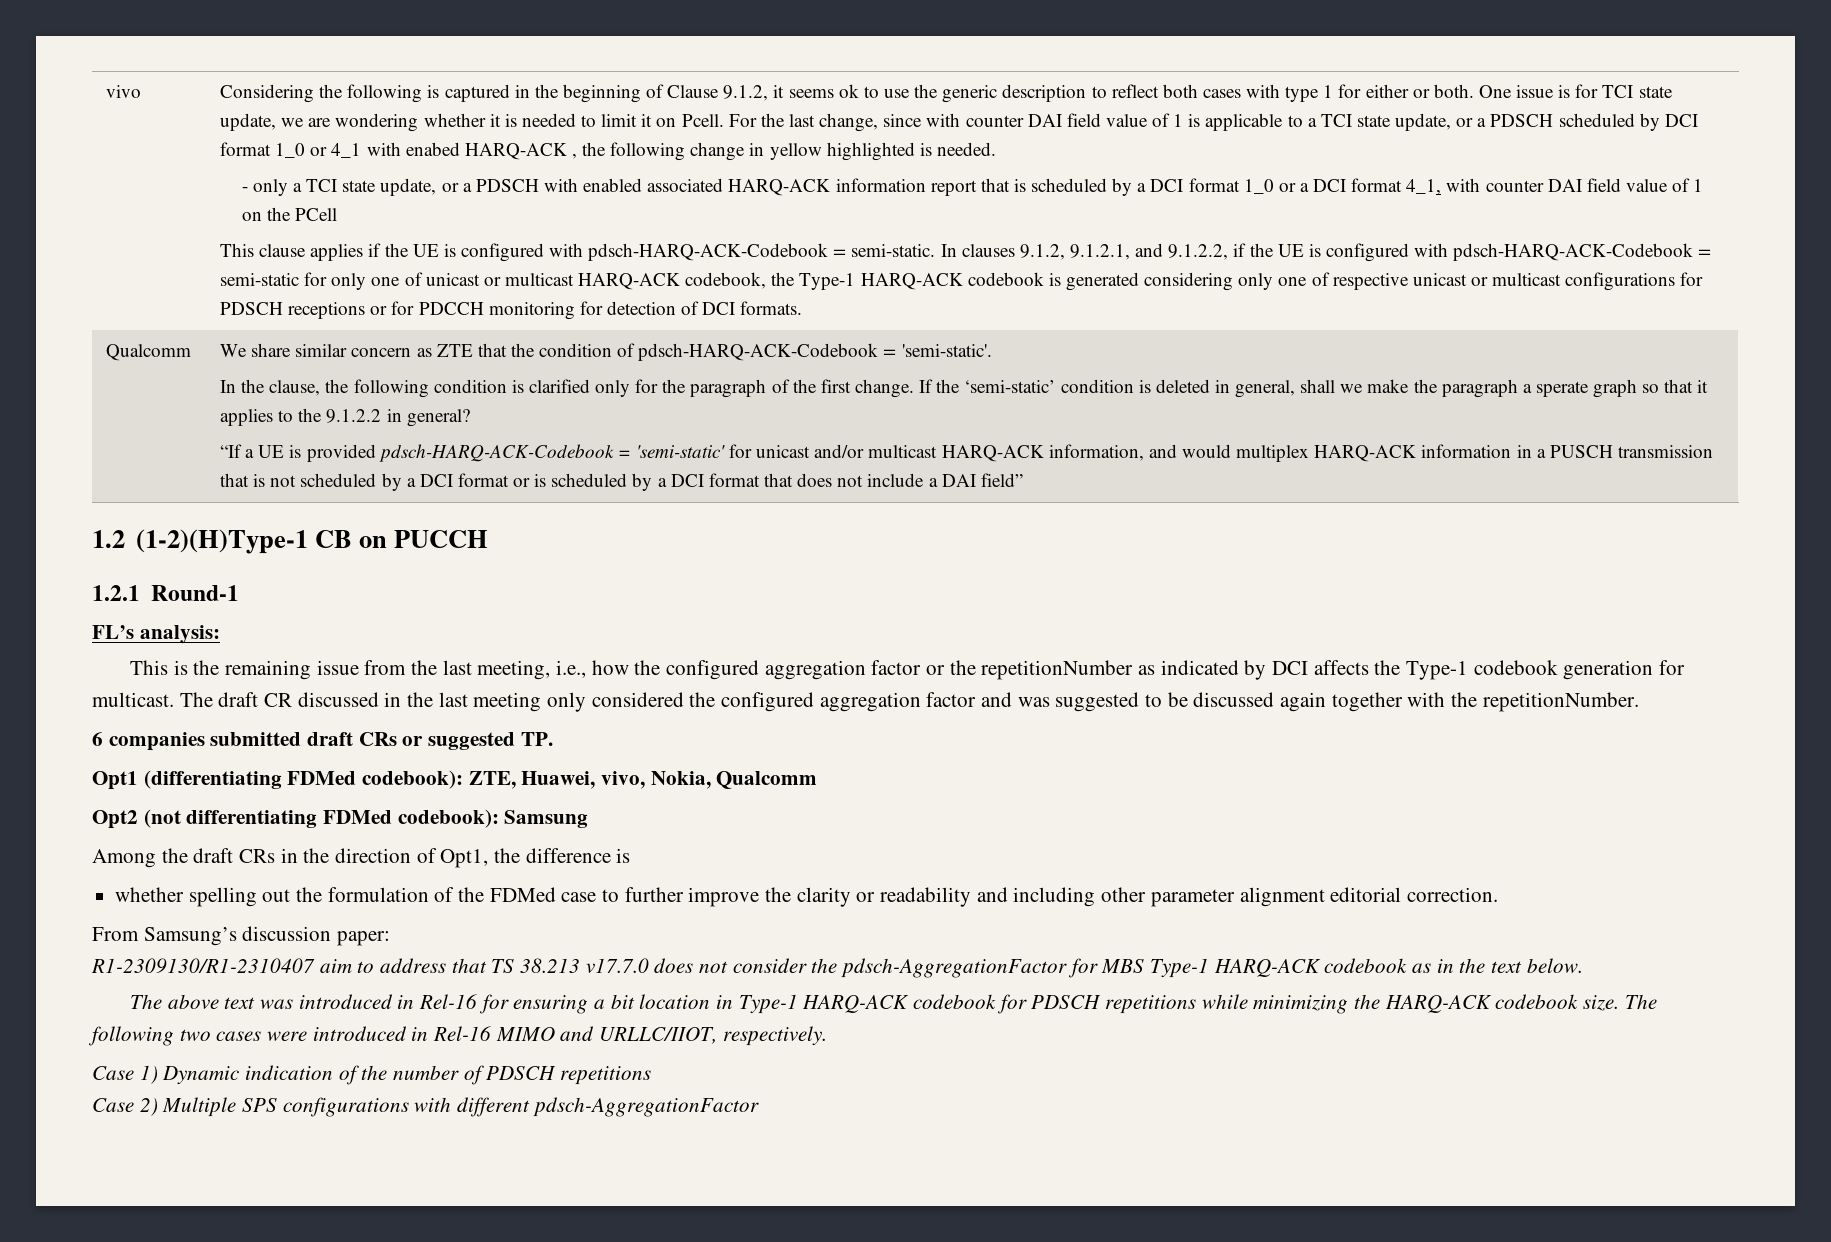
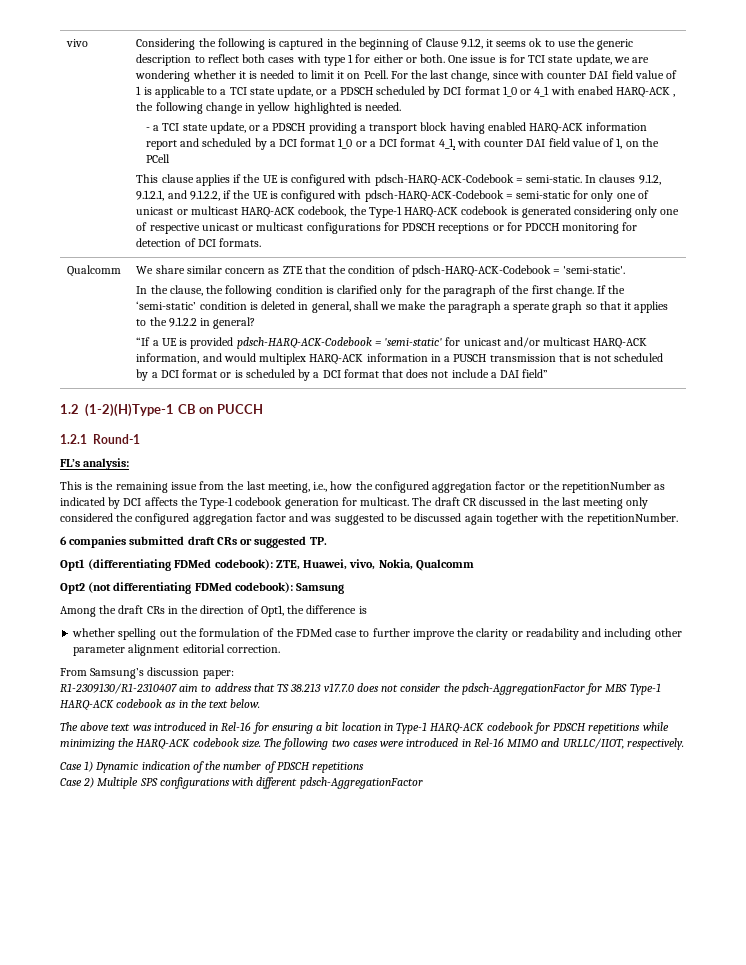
[252,178,724,196] only a TCI state update, or a PDSCH with enabled associated -> [153,122,526,134] a TCI state update, or a PDSCH providing a transport block having enabled
[980,178,1026,192] that is -> [180,138,200,147] and
[1693,179,1704,192] 1 -> [616,138,623,149] 1,

